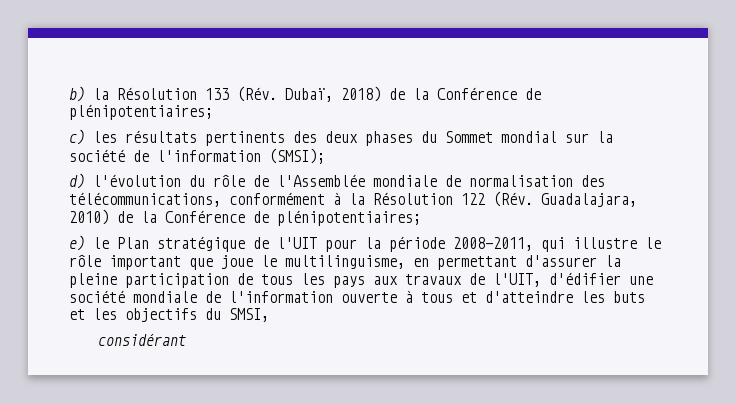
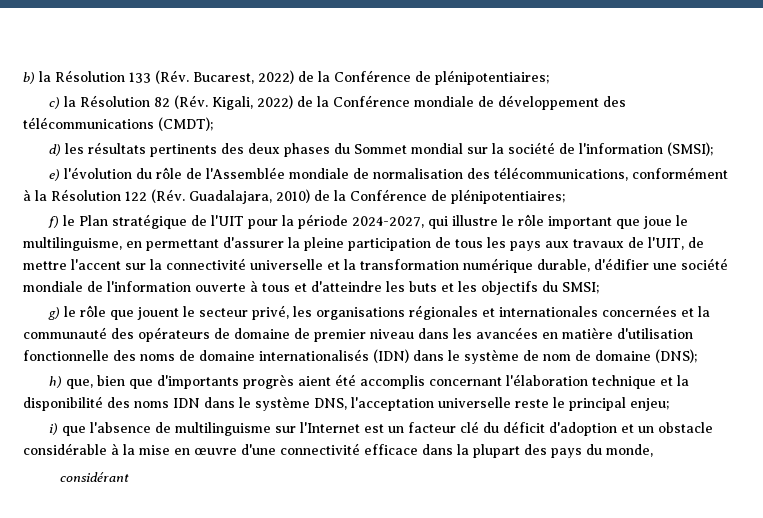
[285,86,381,102] Dubaï, 2018) -> [193,70,294,84] Bucarest, 2022)
(85, 137) none -> [64,95,627,110] [23,117,213,131] [49,144,62,156] la Résolution 82 (Rév. Kigali, 2022) de la Conférence mondiale de développement des télécommunications (CMDT); // d)
[69,173,85,189] d) -> [49,169,61,181] e)
[69,235,85,251] e) -> [48,216,60,228] f)
[453,237,533,251] 2008-2011, -> [352,216,425,228] 2024-2027,
(541, 280) none -> [688,237,704,248] [23,258,590,273] de mettre l'accent sur la connectivité universelle et la transformation numérique durable,
[229,308,269,322] SMSI, -> [562,282,599,294] [48,305,711,320] [23,327,693,342] [23,349,697,364] [49,374,690,389] [23,396,669,411] [49,421,714,436] [23,443,653,458] SMSI; // g) le rôle que jouent le secteur privé, les organisations régionales et internationales concernées et la communauté des opérateurs de domaine de premier niveau dans les avancées en matière d'utilisation fonctionnelle des noms de domaine internationalisés (IDN) dans le système de nom de domaine (DNS); // h) que, bien que d'importants progrès aient été accomplis concernant l'élaboration technique et la disponibilité des noms IDN dans le système DNS, l'acceptation universelle reste le principal enjeu; // i) que l'absence de multilinguisme sur l'Internet est un facteur clé du déficit d'adoption et un obstacle considérable à la mise en œuvre d'une connectivité efficace dans la plupart des pays du monde,

